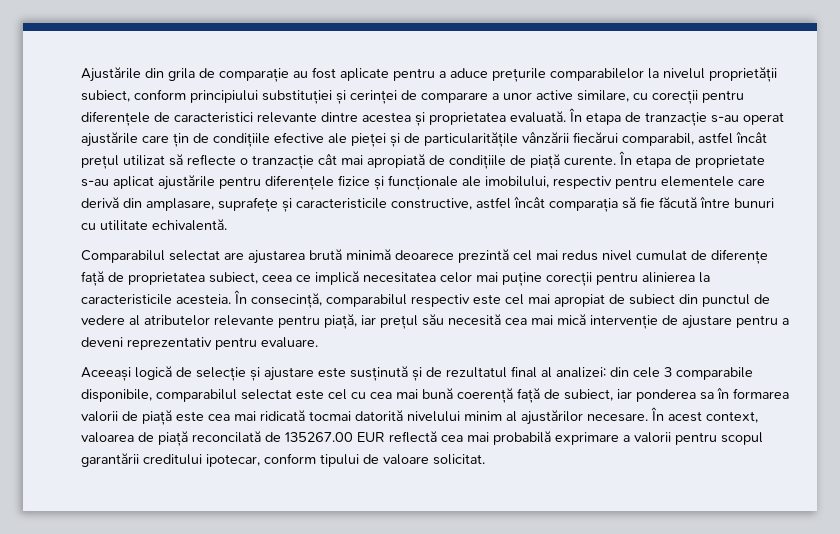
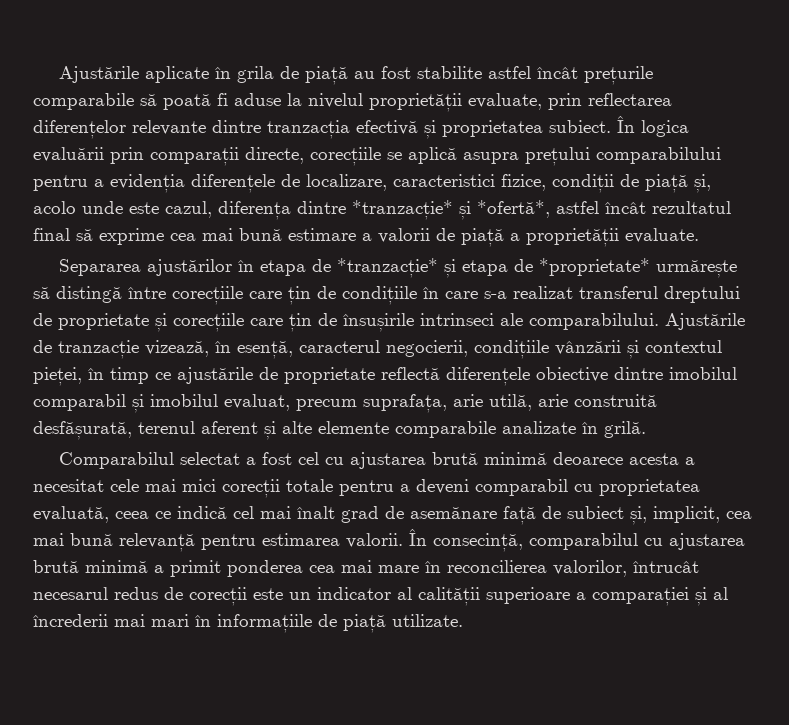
[81,67,164,82] Ajustările din -> [59,66,232,83] Ajustările aplicate în
[219,68,289,82] comparație -> [305,66,349,85] piață
[340,67,777,82] [81,89,744,104] [81,108,784,126] [81,132,767,147] [81,151,765,169] [81,175,765,190] [81,197,774,212] [81,219,227,231] [81,249,768,264] [81,271,710,286] [81,290,770,308] [81,314,789,329] [81,337,318,350] [81,366,753,381] [81,388,789,403] [81,407,758,425] [81,431,763,446] [81,453,485,467] aplicate pentru a aduce prețurile comparabilelor la nivelul proprietății subiect, conform principiului substituției și cerinței de comparare a unor active similare, cu corecții pentru diferențele de caracteristici relevante dintre acestea și proprietatea evaluată. În etapa de tranzacție s-au operat ajustările care țin de condițiile efective ale pieței și de particularitățile vânzării fiecărui comparabil, astfel încât prețul utilizat să reflecte o tranzacție cât mai apropiată de condițiile de piață curente. În etapa de proprietate s-au aplicat ajustările pentru diferențele fizice și funcționale ale imobilului, respectiv pentru elementele care derivă din amplasare, suprafețe și caracteristicile constructive, astfel încât comparația să fie făcută între bunuri cu utilitate echivalentă. // Comparabilul selectat are ajustarea brută minimă deoarece prezintă cel mai redus nivel cumulat de diferențe față de proprietatea subiect, ceea ce implică necesitatea celor mai puține corecții pentru alinierea la caracteristicile acesteia. În consecință, comparabilul respectiv este cel mai apropiat de subiect din punctul de vedere al atributelor relevante pentru piață, iar prețul său necesită cea mai mică intervenție de ajustare pentru a deveni reprezentativ pentru evaluare. // Aceeași logică de selecție și ajustare este susținută și de rezultatul final al analizei: din cele 3 comparabile disponibile, comparabilul selectat este cel cu cea mai bună coerență față de subiect, iar ponderea sa în formarea valorii de piață este cea mai ridicată tocmai datorită nivelului minim al ajustărilor necesare. În acest context, valoarea de piață reconcilată de 135267.00 EUR reflectă cea mai probabilă exprimare a valorii pentru scopul garantării creditului ipotecar, conform tipului de valoare solicitat. -> [417,66,654,85] [33,93,672,112] [33,115,689,139] [33,147,721,166] [33,174,711,193] [33,200,731,220] [33,228,699,247] [59,258,738,278] [33,286,740,305] [33,313,745,332] [33,340,722,359] [33,367,737,386] [33,394,657,413] [33,421,646,440] [59,452,696,469] [33,479,700,498] [33,506,752,525] [33,528,745,552] [33,560,699,577] [33,587,728,606] [33,614,463,633] stabilite astfel încât prețurile comparabile să poată fi aduse la nivelul proprietății evaluate, prin reflectarea diferențelor relevante dintre tranzacția efectivă și proprietatea subiect. În logica evaluării prin comparații directe, corecțiile se aplică asupra prețului comparabilului pentru a evidenția diferențele de localizare, caracteristici fizice, condiții de piață și, acolo unde este cazul, diferența dintre *tranzacție* și *ofertă*, astfel încât rezultatul final să exprime cea mai bună estimare a valorii de piață a proprietății evaluate. // Separarea ajustărilor în etapa de *tranzacție* și etapa de *proprietate* urmărește să distingă între corecțiile care țin de condițiile în care s-a realizat transferul dreptului de proprietate și corecțiile care țin de însușirile intrinseci ale comparabilului. Ajustările de tranzacție vizează, în esență, caracterul negocierii, condițiile vânzării și contextul pieței, în timp ce ajustările de proprietate reflectă diferențele obiective dintre imobilul comparabil și imobilul evaluat, precum suprafața, arie utilă, arie construită desfășurată, terenul aferent și alte elemente comparabile analizate în grilă. // Comparabilul selectat a fost cel cu ajustarea brută minimă deoarece acesta a necesitat cele mai mici corecții totale pentru a deveni comparabil cu proprietatea evaluată, ceea ce indică cel mai înalt grad de asemănare față de subiect și, implicit, cea mai bună relevanță pentru estimarea valorii. În consecință, comparabilul cu ajustarea brută minimă a primit ponderea cea mai mare în reconcilierea valorilor, întrucât necesarul redus de corecții este un indicator al calității superioare a comparației și al încrederii mai mari în informațiile de piață utilizate.

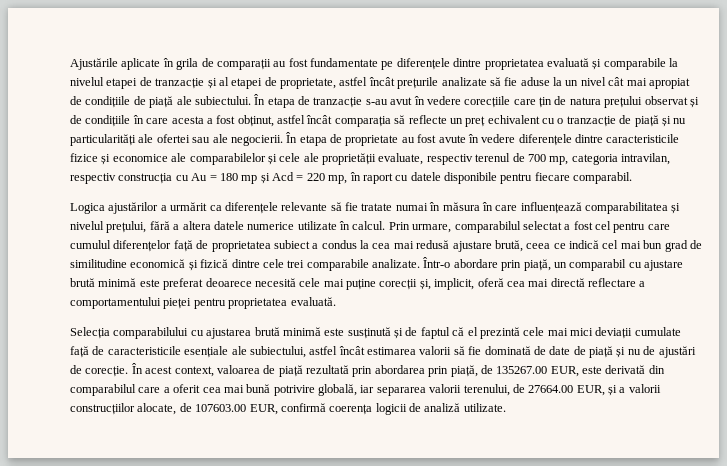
[305,66,654,85] [33,93,672,112] [33,115,689,139] [33,147,721,166] [33,174,711,193] [33,200,731,220] [33,228,699,247] [59,258,738,278] [33,286,740,305] [33,313,745,332] [33,340,722,359] [33,367,737,386] [33,394,657,413] [33,421,646,440] [59,452,696,469] [33,479,700,498] [33,506,109,523] piață au fost stabilite astfel încât prețurile comparabile să poată fi aduse la nivelul proprietății evaluate, prin reflectarea diferențelor relevante dintre tranzacția efectivă și proprietatea subiect. În logica evaluării prin comparații directe, corecțiile se aplică asupra prețului comparabilului pentru a evidenția diferențele de localizare, caracteristici fizice, condiții de piață și, acolo unde este cazul, diferența dintre *tranzacție* și *ofertă*, astfel încât rezultatul final să exprime cea mai bună estimare a valorii de piață a proprietății evaluate. // Separarea ajustărilor în etapa de *tranzacție* și etapa de *proprietate* urmărește să distingă între corecțiile care țin de condițiile în care s-a realizat transferul dreptului de proprietate și corecțiile care țin de însușirile intrinseci ale comparabilului. Ajustările de tranzacție vizează, în esență, caracterul negocierii, condițiile vânzării și contextul pieței, în timp ce ajustările de proprietate reflectă diferențele obiective dintre imobilul comparabil și imobilul evaluat, precum suprafața, arie utilă, arie construită desfășurată, terenul aferent și alte elemente comparabile analizate în grilă. // Comparabilul selectat a fost cel cu ajustarea brută minimă deoarece acesta a necesitat cele mai mici corecții totale pentru a deveni comparabil cu proprietatea evaluată, -> [216,58,678,70] [70,77,690,89] [70,94,699,108] [70,115,687,127] [70,132,680,146] [70,153,670,165] [70,172,633,184] [70,202,681,214] [70,221,670,233] [70,240,523,252] comparații au fost fundamentate pe diferențele dintre proprietatea evaluată și comparabile la nivelul etapei de tranzacție și al etapei de proprietate, astfel încât prețurile analizate să fie aduse la un nivel cât mai apropiat de condițiile de piață ale subiectului. În etapa de tranzacție s-au avut în vedere corecțiile care țin de natura prețului observat și de condițiile în care acesta a fost obținut, astfel încât comparația să reflecte un preț echivalent cu o tranzacție de piață și nu particularități ale ofertei sau ale negocierii. În etapa de proprietate au fost avute în vedere diferențele dintre caracteristicile fizice și economice ale comparabilelor și cele ale proprietății evaluate, respectiv terenul de 700 mp, categoria intravilan, respectiv construcția cu Au = 180 mp și Acd = 220 mp, în raport cu datele disponibile pentru fiecare comparabil. // Logica ajustărilor a urmărit ca diferențele relevante să fie tratate numai în măsura în care influențează comparabilitatea și nivelul prețului, fără a altera datele numerice utilizate în calcul. Prin urmare, comparabilul selectat a fost cel pentru care cumulul diferențelor față de proprietatea subiect a condus la cea mai redusă ajustare brută,
[297,506,335,519] înalt -> [643,240,663,249] bun
[410,506,624,525] asemănare față de subiect -> [70,257,683,271] [70,278,418,290] similitudine economică și fizică dintre cele trei comparabile analizate. Într-o abordare prin piață, un comparabil cu ajustare brută minimă este preferat deoarece necesită cele mai puține corecții
[726,511,752,519] [33,528,745,552] [33,560,699,577] [33,587,728,606] [33,614,386,633] cea mai bună relevanță pentru estimarea valorii. În consecință, comparabilul cu ajustarea brută minimă a primit ponderea cea mai mare în reconcilierea valorilor, întrucât necesarul redus de corecții este un indicator al calității superioare a comparației și al încrederii mai mari în informațiile de piață -> [477,278,646,287] [70,297,336,309] [70,327,681,339] [70,346,696,358] [70,363,665,377] [70,384,661,396] [70,403,461,415] oferă cea mai directă reflectare a comportamentului pieței pentru proprietatea evaluată. // Selecția comparabilului cu ajustarea brută minimă este susținută și de faptul că el prezintă cele mai mici deviații cumulate față de caracteristicile esențiale ale subiectului, astfel încât estimarea valorii să fie dominată de date de piață și nu de ajustări de corecție. În acest context, valoarea de piață rezultată prin abordarea prin piață, de 135267.00 EUR, este derivată din comparabilul care a oferit cea mai bună potrivire globală, iar separarea valorii terenului, de 27664.00 EUR, și a valorii construcțiilor alocate, de 107603.00 EUR, confirmă coerența logicii de analiză

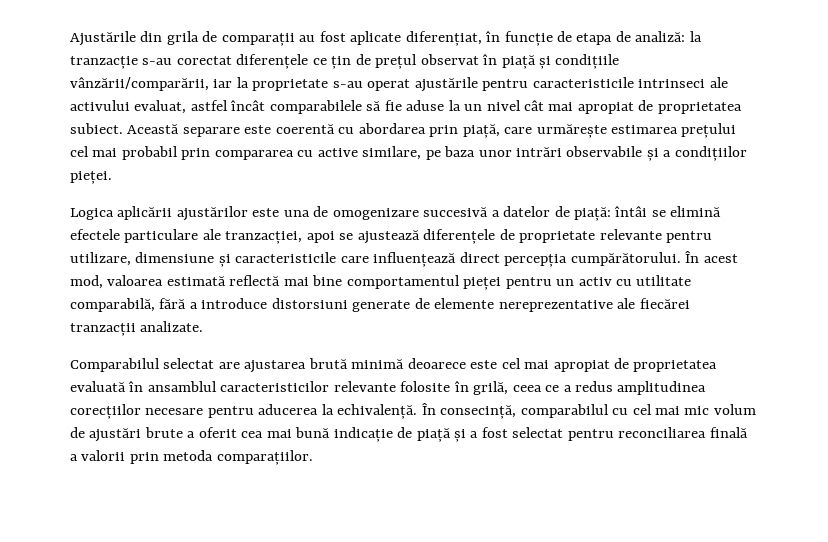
[121,58,174,70] aplicate în -> [140,31,163,42] din
[310,58,678,70] [70,77,487,89] fundamentate pe diferențele dintre proprietatea evaluată și comparabile la nivelul etapei de tranzacție și al etapei de proprietate, astfel încât prețurile analizate -> [350,31,702,46] [70,54,620,69] [70,77,728,92] [70,100,362,114] aplicate diferențiat, în funcție de etapa de analiză: la tranzacție s-au corectat diferențele ce țin de prețul observat în piață și condițiile vânzării/comparării, iar la proprietate s-au operat ajustările pentru caracteristicile intrinseci ale activului evaluat, astfel încât comparabilele
[85,94,699,108] [70,115,687,127] [70,132,680,146] [70,153,670,165] [70,172,633,184] [70,202,681,214] [70,221,670,233] [70,240,702,252] [70,257,683,271] [70,278,646,290] [70,297,336,309] [70,327,681,339] [70,346,696,358] [70,363,665,377] [70,384,161,396] condițiile de piață ale subiectului. În etapa de tranzacție s-au avut în vedere corecțiile care țin de natura prețului observat și de condițiile în care acesta a fost obținut, astfel încât comparația să reflecte un preț echivalent cu o tranzacție de piață și nu particularități ale ofertei sau ale negocierii. În etapa de proprietate au fost avute în vedere diferențele dintre caracteristicile fizice și economice ale comparabilelor și cele ale proprietății evaluate, respectiv terenul de 700 mp, categoria intravilan, respectiv construcția cu Au = 180 mp și Acd = 220 mp, în raport cu datele disponibile pentru fiecare comparabil. // Logica ajustărilor a urmărit ca diferențele relevante să fie tratate numai în măsura în care influențează comparabilitatea și nivelul prețului, fără a altera datele numerice utilizate în calcul. Prin urmare, comparabilul selectat a fost cel pentru care cumulul diferențelor față de proprietatea subiect a condus la cea mai redusă ajustare brută, ceea ce indică cel mai bun grad de similitudine economică și fizică dintre cele trei comparabile analizate. Într-o abordare prin piață, un comparabil cu ajustare brută minimă este preferat deoarece necesită cele mai puține corecții și, implicit, oferă cea mai directă reflectare a comportamentului pieței pentru proprietatea evaluată. // Selecția comparabilului cu ajustarea brută minimă este susținută și de faptul că el prezintă cele mai mici deviații cumulate față de caracteristicile esențiale ale subiectului, astfel încât estimarea valorii să fie dominată de date de piață și nu de ajustări de corecție. În acest context, valoarea de piață rezultată prin abordarea prin piață, de 135267.00 EUR, este derivată din comparabilul care -> [657,102,742,114] [70,123,737,138] [70,146,747,161] [70,171,112,184] [70,206,722,221] [70,229,713,244] [70,251,738,267] [70,275,692,290] [70,298,690,312] [70,321,204,336] [70,358,718,373] [70,381,707,395] [70,403,756,419] [70,427,183,442] proprietatea subiect. Această separare este coerentă cu abordarea prin piață, care urmărește estimarea prețului cel mai probabil prin compararea cu active similare, pe baza unor intrări observabile și a condițiilor pieței. // Logica aplicării ajustărilor este una de omogenizare succesivă a datelor de piață: întâi se elimină efectele particulare ale tranzacției, apoi se ajustează diferențele de proprietate relevante pentru utilizare, dimensiune și caracteristicile care influențează direct percepția cumpărătorului. În acest mod, valoarea estimată reflectă mai bine comportamentul pieței pentru un activ cu utilitate comparabilă, fără a introduce distorsiuni generate de elemente nereprezentative ale fiecărei tranzacții analizate. // Comparabilul selectat are ajustarea brută minimă deoarece este cel mai apropiat de proprietatea evaluată în ansamblul caracteristicilor relevante folosite în grilă, ceea ce a redus amplitudinea corecțiilor necesare pentru aducerea la echivalență. În consecință, comparabilul cu cel mai mic volum de ajustări brute
[273,384,661,396] [70,403,506,415] potrivire globală, iar separarea valorii terenului, de 27664.00 EUR, și a valorii construcțiilor alocate, de 107603.00 EUR, confirmă coerența logicii de analiză utilizate. -> [333,427,748,442] [70,450,313,465] indicație de piață și a fost selectat pentru reconciliarea finală a valorii prin metoda comparațiilor.

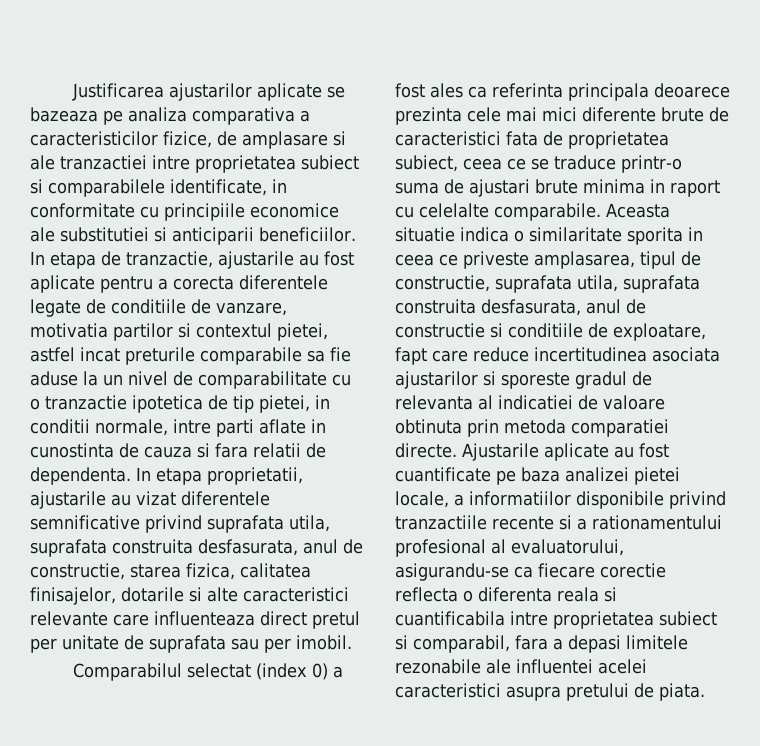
[70,31,702,46] [70,54,620,69] [70,77,728,92] [70,100,382,114] Ajustările din grila de comparații au fost aplicate diferențiat, în funcție de etapa de analiză: la tranzacție s-au corectat diferențele ce țin de prețul observat în piață și condițiile vânzării/comparării, iar la proprietate s-au operat ajustările pentru caracteristicile intrinseci ale activului evaluat, astfel încât comparabilele să -> [72,83,346,101] [30,107,310,125] [30,131,346,149] [30,155,359,173] [30,179,287,197] [30,203,339,221] [30,227,356,245] [30,251,354,269] [30,275,328,293] [30,299,287,317] [30,323,328,341] [30,347,325,365] Justificarea ajustarilor aplicate se bazeaza pe analiza comparativa a caracteristicilor fizice, de amplasare si ale tranzactiei intre proprietatea subiect si comparabilele identificate, in conformitate cu principiile economice ale substitutiei si anticiparii beneficiilor. In etapa de tranzactie, ajustarile au fost aplicate pentru a corecta diferentele legate de conditiile de vanzare, motivatia partilor si contextul pietei, astfel incat preturile comparabile sa
[524,100,742,114] [70,123,737,138] [70,146,747,161] [70,171,112,184] [70,206,722,221] [70,229,713,244] [70,251,738,267] [70,275,692,290] [70,298,690,312] [70,321,204,336] [70,358,718,373] [70,381,707,395] [70,403,756,419] [70,427,748,442] [70,450,313,465] cât mai apropiat de proprietatea subiect. Această separare este coerentă cu abordarea prin piață, care urmărește estimarea prețului cel mai probabil prin compararea cu active similare, pe baza unor intrări observabile și a condițiilor pieței. // Logica aplicării ajustărilor este una de omogenizare succesivă a datelor de piață: întâi se elimină efectele particulare ale tranzacției, apoi se ajustează diferențele de proprietate relevante pentru utilizare, dimensiune și caracteristicile care influențează direct percepția cumpărătorului. În acest mod, valoarea estimată reflectă mai bine comportamentul pieței pentru un activ cu utilitate comparabilă, fără a introduce distorsiuni generate de elemente nereprezentative ale fiecărei tranzacții analizate. // Comparabilul selectat are ajustarea brută minimă deoarece este cel mai apropiat de proprietatea evaluată în ansamblul caracteristicilor relevante folosite în grilă, ceea ce a redus amplitudinea corecțiilor necesare pentru aducerea la echivalență. În consecință, comparabilul cu cel mai mic volum de ajustări brute a oferit cea mai bună indicație de piață și a fost selectat pentru reconciliarea finală a valorii prin metoda comparațiilor. -> [173,371,351,389] [30,395,330,413] [30,419,326,437] [30,443,326,458] [30,467,303,485] [30,491,270,509] [30,515,330,533] [30,539,363,557] [30,563,311,580] [30,587,349,605] [30,611,360,629] [30,635,352,653] [73,663,344,681] [395,83,730,101] [395,107,729,125] [395,131,669,149] [395,155,682,173] [395,179,720,197] [395,203,670,221] [395,227,703,245] [395,251,701,269] [395,275,700,293] [395,299,646,316] [395,323,706,341] [395,347,720,365] [395,371,652,389] [395,395,665,410] [395,419,669,437] [395,443,669,461] [395,467,680,485] [395,491,726,509] [395,515,722,530] [395,539,624,557] [395,563,666,581] [395,587,617,602] [395,611,717,629] [395,635,688,653] [395,659,647,674] [395,683,705,701] de comparabilitate cu o tranzactie ipotetica de tip pietei, in conditii normale, intre parti aflate in cunostinta de cauza si fara relatii de dependenta. In etapa proprietatii, ajustarile au vizat diferentele semnificative privind suprafata utila, suprafata construita desfasurata, anul de constructie, starea fizica, calitatea finisajelor, dotarile si alte caracteristici relevante care influenteaza direct pretul per unitate de suprafata sau per imobil. // Comparabilul selectat (index 0) a fost ales ca referinta principala deoarece prezinta cele mai mici diferente brute de caracteristici fata de proprietatea subiect, ceea ce se traduce printr-o suma de ajustari brute minima in raport cu celelalte comparabile. Aceasta situatie indica o similaritate sporita in ceea ce priveste amplasarea, tipul de constructie, suprafata utila, suprafata construita desfasurata, anul de constructie si conditiile de exploatare, fapt care reduce incertitudinea asociata ajustarilor si sporeste gradul de relevanta al indicatiei de valoare obtinuta prin metoda comparatiei directe. Ajustarile aplicate au fost cuantificate pe baza analizei pietei locale, a informatiilor disponibile privind tranzactiile recente si a rationamentului profesional al evaluatorului, asigurandu-se ca fiecare corectie reflecta o diferenta reala si cuantificabila intre proprietatea subiect si comparabil, fara a depasi limitele rezonabile ale influentei acelei caracteristici asupra pretului de piata.

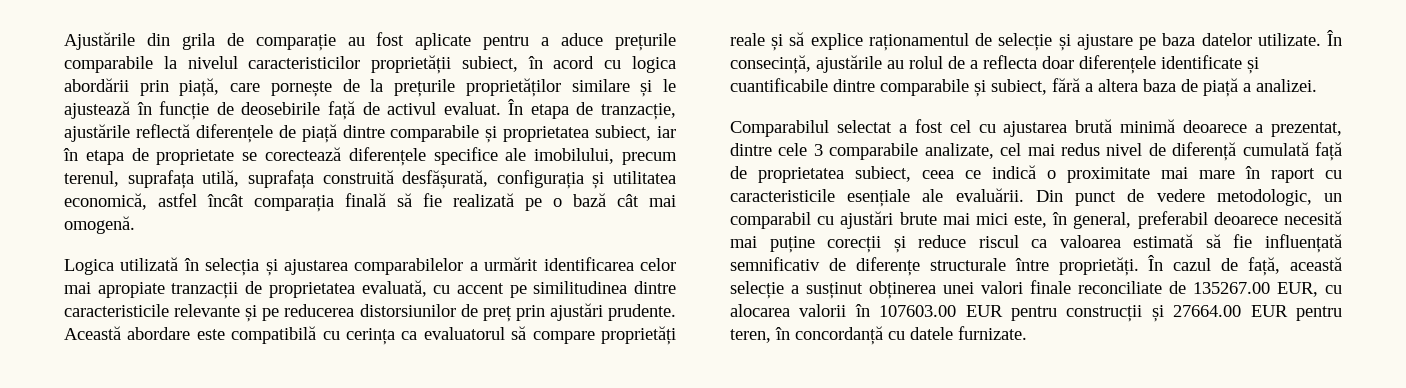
[72,83,346,101] [30,107,310,125] [30,131,346,149] [30,155,359,173] [30,179,287,197] [30,203,339,221] [30,227,356,245] [30,251,294,269] Justificarea ajustarilor aplicate se bazeaza pe analiza comparativa a caracteristicilor fizice, de amplasare si ale tranzactiei intre proprietatea subiect si comparabilele identificate, in conformitate cu principiile economice ale substitutiei si anticiparii beneficiilor. In etapa de tranzactie, ajustarile -> [64,32,336,51] Ajustările din grila de comparație
[173,275,328,290] [30,299,287,317] [30,323,328,341] [30,347,351,365] [30,371,351,389] [30,395,330,413] [30,419,326,437] [30,443,326,458] [30,467,303,485] [30,491,270,509] [30,515,330,533] [30,539,363,557] [30,563,311,580] [30,587,349,605] [30,611,360,629] [30,635,352,653] [73,663,344,681] [395,83,730,101] [395,107,729,125] [395,131,538,146] corecta diferentele legate de conditiile de vanzare, motivatia partilor si contextul pietei, astfel incat preturile comparabile sa fie aduse la un nivel de comparabilitate cu o tranzactie ipotetica de tip pietei, in conditii normale, intre parti aflate in cunostinta de cauza si fara relatii de dependenta. In etapa proprietatii, ajustarile au vizat diferentele semnificative privind suprafata utila, suprafata construita desfasurata, anul de constructie, starea fizica, calitatea finisajelor, dotarile si alte caracteristici relevante care influenteaza direct pretul per unitate de suprafata sau per imobil. // Comparabilul selectat (index 0) a fost ales ca referinta principala deoarece prezinta cele mai mici diferente brute de caracteristici fata -> [561,33,677,51] [64,55,676,74] [64,78,677,97] [64,99,676,120] [64,124,676,143] [63,147,677,166] [64,170,676,189] [64,193,676,212] [64,216,135,234] [64,257,676,276] [64,280,676,299] [64,303,677,322] [64,326,676,345] [730,30,1342,51] [730,55,1259,74] [730,78,1317,97] [730,119,1342,137] [730,142,1342,161] aduce prețurile comparabile la nivelul caracteristicilor proprietății subiect, în acord cu logica abordării prin piață, care pornește de la prețurile proprietăților similare și le ajustează în funcție de deosebirile față de activul evaluat. În etapa de tranzacție, ajustările reflectă diferențele de piață dintre comparabile și proprietatea subiect, iar în etapa de proprietate se corectează diferențele specifice ale imobilului, precum terenul, suprafața utilă, suprafața construită desfășurată, configurația și utilitatea economică, astfel încât comparația finală să fie realizată pe o bază cât mai omogenă. // Logica utilizată în selecția și ajustarea comparabilelor a urmărit identificarea celor mai apropiate tranzacții de proprietatea evaluată, cu accent pe similitudinea dintre caracteristicile relevante și pe reducerea distorsiunilor de preț prin ajustări prudente. Această abordare este compatibilă cu cerința ca evaluatorul să compare proprietăți reale și să explice raționamentul de selecție și ajustare pe baza datelor utilizate. În consecință, ajustările au rolul de a reflecta doar diferențele identificate și cuantificabile dintre comparabile și subiect, fără a altera baza de piață a analizei. // Comparabilul selectat a fost cel cu ajustarea brută minimă deoarece a prezentat, dintre cele 3 comparabile analizate, cel mai redus nivel de diferență cumulată față
[531,155,682,173] [395,179,720,197] [395,203,670,221] [395,227,703,245] [395,251,701,269] [395,275,700,293] [395,299,646,316] [395,323,706,341] [395,347,720,365] [395,371,652,389] [395,395,665,410] [395,419,669,437] [395,443,669,461] [395,467,680,485] [395,491,726,509] [395,515,722,530] [395,539,624,557] [395,563,666,581] [395,587,617,602] [395,611,717,629] [395,635,688,653] [395,659,647,674] [395,683,705,701] se traduce printr-o suma de ajustari brute minima in raport cu celelalte comparabile. Aceasta situatie indica o similaritate sporita in ceea ce priveste amplasarea, tipul de constructie, suprafata utila, suprafata construita desfasurata, anul de constructie si conditiile de exploatare, fapt care reduce incertitudinea asociata ajustarilor si sporeste gradul de relevanta al indicatiei de valoare obtinuta prin metoda comparatiei directe. Ajustarile aplicate au fost cuantificate pe baza analizei pietei locale, a informatiilor disponibile privind tranzactiile recente si a rationamentului profesional al evaluatorului, asigurandu-se ca fiecare corectie reflecta o diferenta reala si cuantificabila intre proprietatea subiect si comparabil, fara a depasi limitele rezonabile ale influentei acelei caracteristici asupra pretului de piata. -> [992,165,1342,183] [730,188,1342,207] [730,211,1342,229] [730,234,1342,253] [730,255,1342,276] [730,280,1342,299] [730,304,1342,322] [730,326,1027,345] indică o proximitate mai mare în raport cu caracteristicile esențiale ale evaluării. Din punct de vedere metodologic, un comparabil cu ajustări brute mai mici este, în general, preferabil deoarece necesită mai puține corecții și reduce riscul ca valoarea estimată să fie influențată semnificativ de diferențe structurale între proprietăți. În cazul de față, această selecție a susținut obținerea unei valori finale reconciliate de 135267.00 EUR, cu alocarea valorii în 107603.00 EUR pentru construcții și 27664.00 EUR pentru teren, în concordanță cu datele furnizate.

